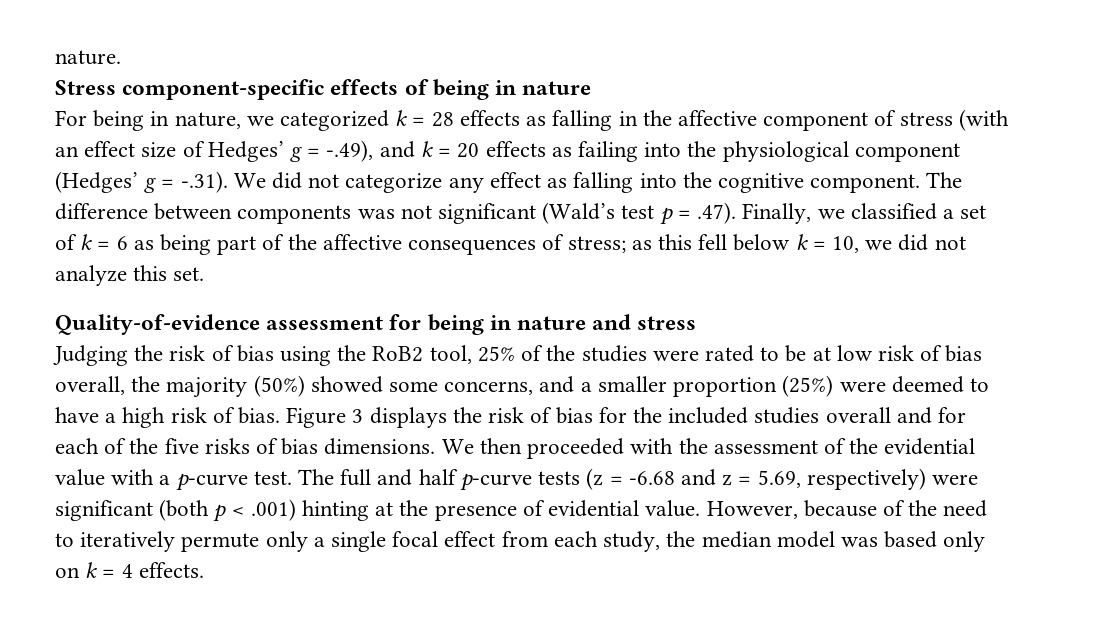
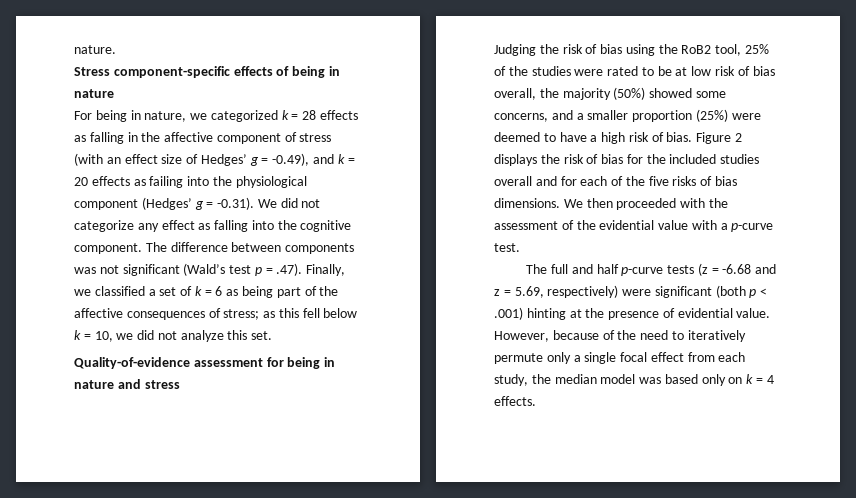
[326,140,374,162] -.49), -> [272,153,310,166] -0.49),
[180,171,228,193] -.31). -> [217,197,255,210] -0.31).
[352,409,364,423] 3 -> [735,133,743,142] 2
(292, 478) none -> (520, 247) //

